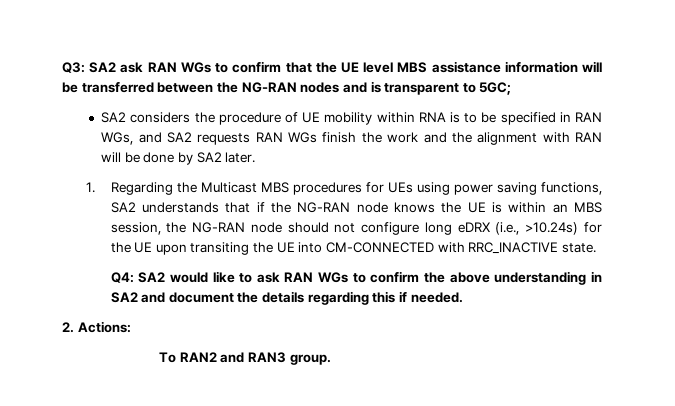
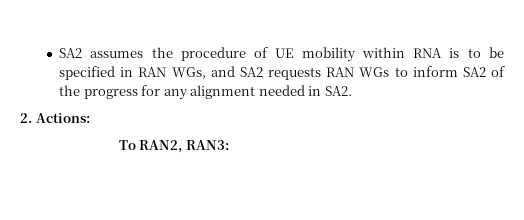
[62,61,603,73] [62,81,512,95] [101,112,191,123] Q3: SA2 ask RAN WGs to confirm that the UE level MBS assistance information will be transferred between the NG-RAN nodes and is transparent to 5GC; // SA2 considers -> [58,48,144,58] SA2 assumes
[322,132,603,145] [101,152,256,165] [86,182,602,195] [110,202,603,213] [110,222,603,235] [110,242,596,255] [110,271,603,285] [110,291,463,305] finish the work and the alignment with RAN will be done by SA2 later. // 1. Regarding the Multicast MBS procedures for UEs using power saving functions, SA2 understands that if the NG-RAN node knows the UE is within an MBS session, the NG-RAN node should not configure long eDRX (i.e., >10.24s) for the UE upon transiting the UE into CM-CONNECTED with RRC_INACTIVE state. // Q4: SA2 would like to ask RAN WGs to confirm the above understanding in SA2 and document the details regarding this if needed. -> [394,66,505,77] [58,85,352,100] to inform SA2 of the progress for any alignment needed in SA2.
[179,352,331,365] RAN2 and RAN3 group. -> [139,140,229,153] RAN2, RAN3:

